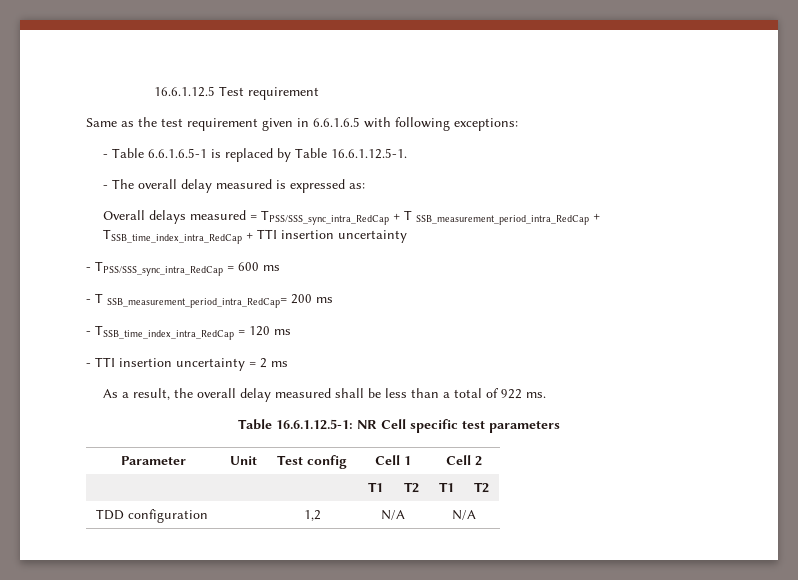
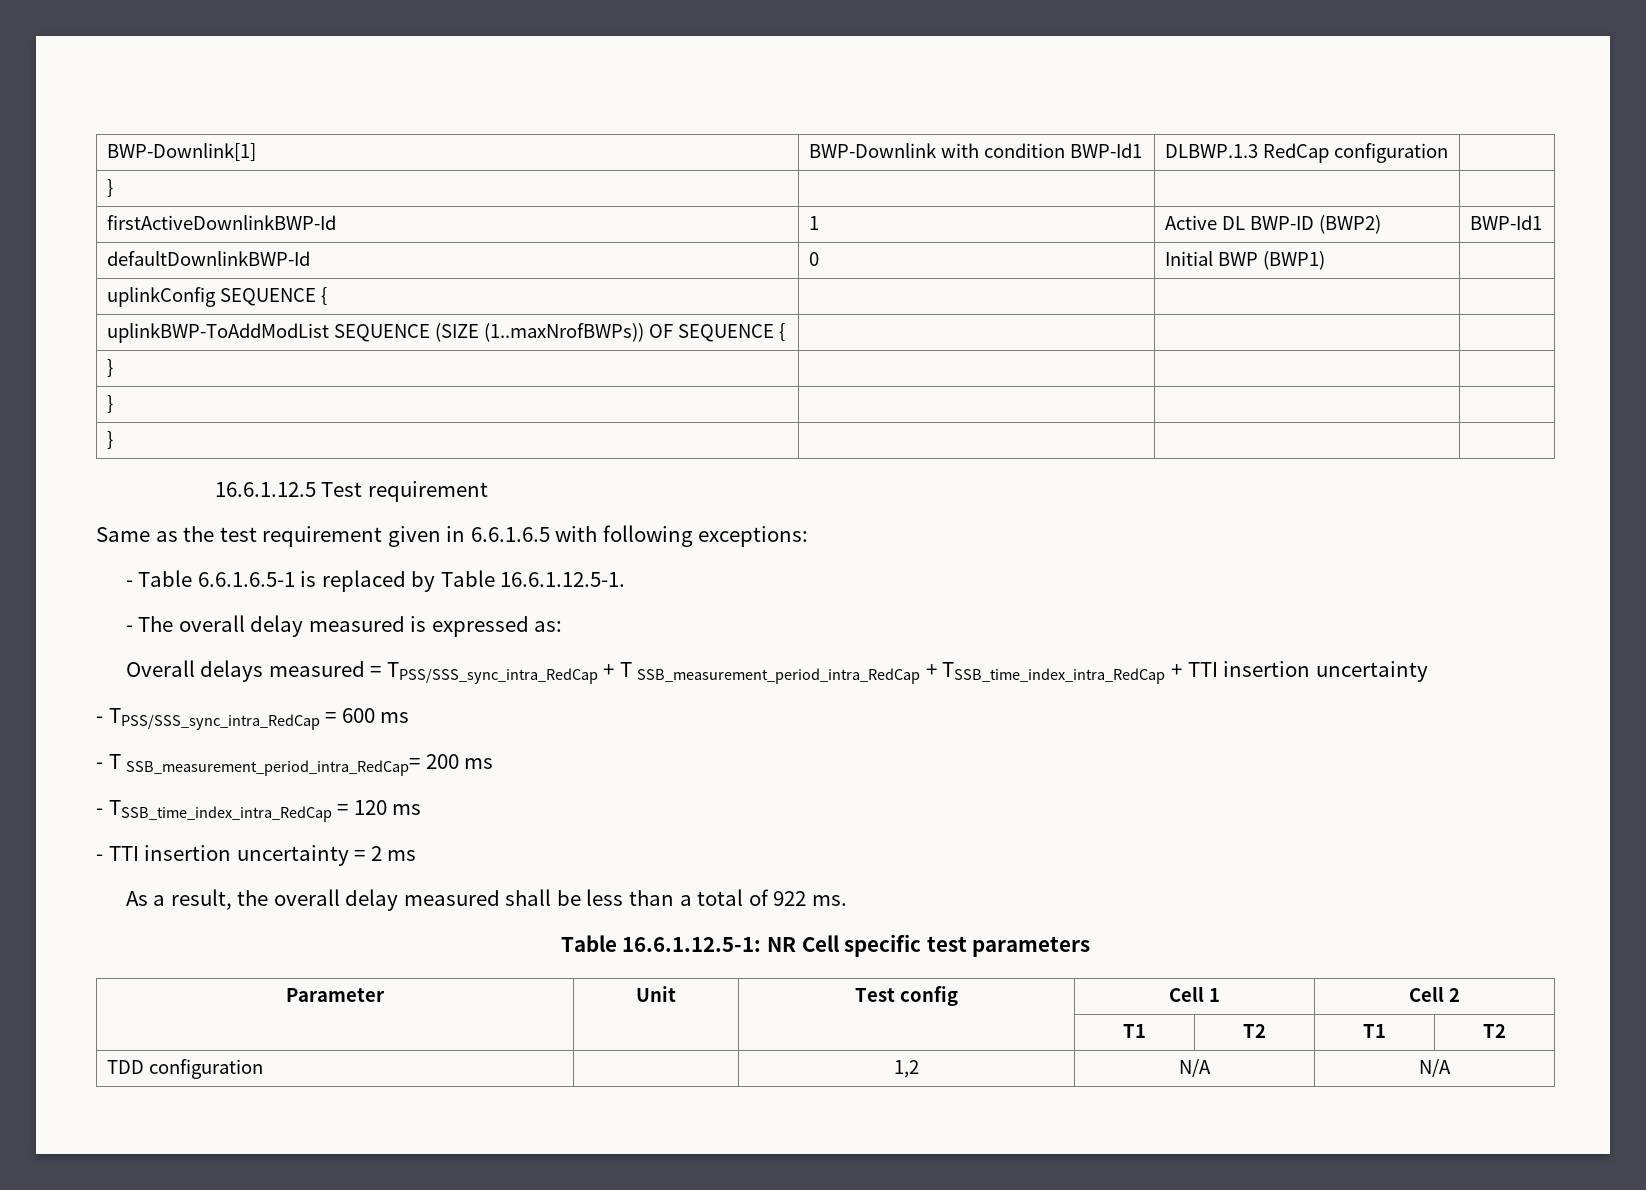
(153, 91) none -> [106,143,256,161] [808,143,1142,158] [1164,143,1448,163] [106,179,113,197] [106,215,336,230] [808,216,819,230] [1164,215,1381,234] [1469,215,1542,230] [106,251,310,266] [808,252,819,266] [1164,251,1325,270] [106,287,327,307] [106,323,785,343] [106,359,113,377] [106,395,113,413] [106,431,113,449] BWP-Downlink[1] | BWP-Downlink with condition BWP-Id1 | DLBWP.1.3 RedCap configuration | // } | | | // firstActiveDownlinkBWP-Id | 1 | Active DL BWP-ID (BWP2) | BWP-Id1 // defaultDownlinkBWP-Id | 0 | Initial BWP (BWP1) | // uplinkConfig SEQUENCE { | | | // uplinkBWP-ToAddModList SEQUENCE (SIZE (1..maxNrofBWPs)) OF SEQUENCE { | | | // } | | | // } | | | // } | | | //

